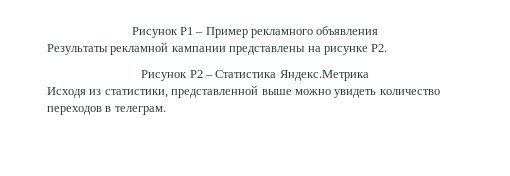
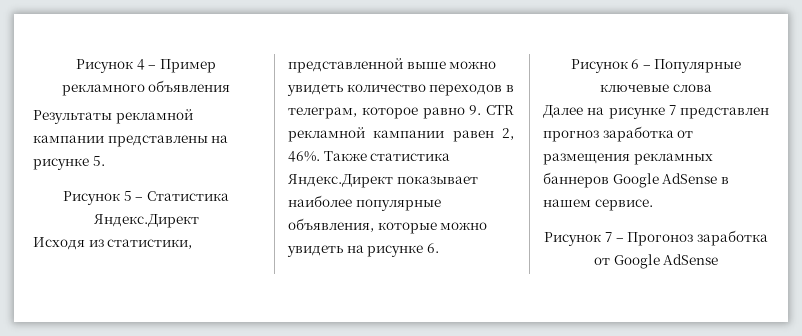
[131,27,193,38] Рисунок Р1 -> [76,59,145,73] Рисунок 4
[371,44,388,52] [141,70,203,81] Р2. // Рисунок Р2 -> [92,156,105,166] [63,191,132,205] 5. // Рисунок 5
[279,70,369,81] Яндекс.Метрика -> [93,214,199,228] Яндекс.Директ
[114,106,166,115] телеграм. -> [288,105,514,119] [288,127,514,142] [288,151,451,162] [288,174,478,188] [288,195,441,211] [288,218,488,234] [287,243,439,257] [570,59,742,73] [600,84,712,92] [543,105,769,119] [543,126,694,142] [543,153,713,165] [543,172,729,188] [543,199,653,211] [544,230,768,246] [593,254,719,269] телеграм, которое равно 9. CTR рекламной кампании равен 2, 46%. Также статистика Яндекс.Директ показывает наиболее популярные объявления, которые можно увидеть на рисунке 6. // Рисунок 6 – Популярные ключевые слова // Далее на рисунке 7 представлен прогноз заработка от размещения рекламных баннеров Google AdSense в нашем сервисе. // Рисунок 7 – Прогоноз заработка от Google AdSense

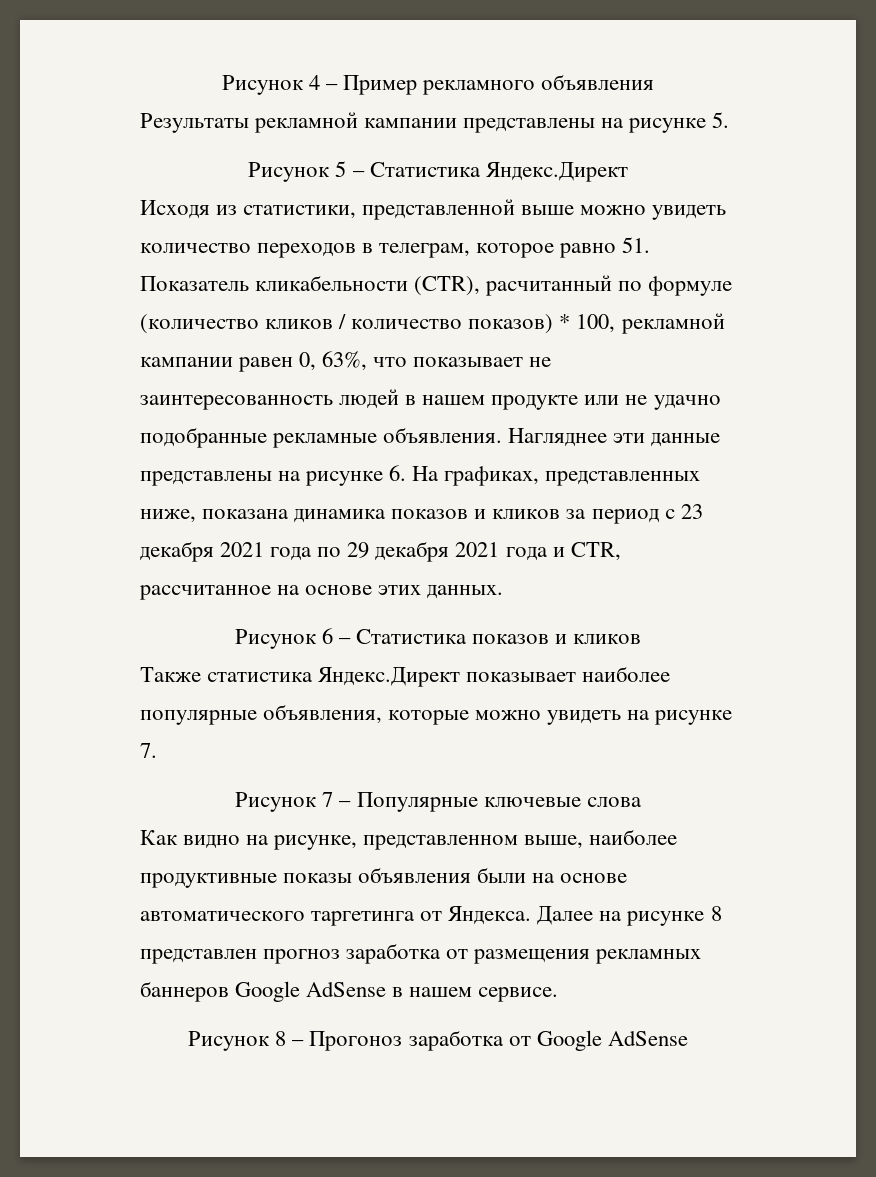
[469,105,514,115] [288,127,514,142] [288,151,320,162] 9. CTR рекламной кампании равен 2, 46%. -> [622,237,651,253] [140,275,733,296] [140,313,725,334] [140,351,552,372] [140,389,721,410] [140,427,721,448] [140,465,701,486] [140,504,703,524] [140,541,621,562] [139,585,504,600] [234,628,642,649] 51. Показатель кликабельности (CTR), расчитанный по формуле (количество кликов / количество показов) * 100, рекламной кампании равен 0, 63%, что показывает не заинтересованность людей в нашем продукте или не удачно подобранные рекламные объявления. Нагляднее эти данные представлены на рисунке 6. На графиках, представленных ниже, показана динамика показов и кликов за период с 23 декабря 2021 года по 29 декабря 2021 года и CTR, рассчитанное на основе этих данных. // Рисунок 6 – Статистика показов и кликов //
[426,243,439,253] [570,59,640,73] 6. // Рисунок 6 -> [140,743,157,758] [235,792,334,812] 7. // Рисунок 7
(712, 88) none -> [140,829,678,850] [140,867,628,888] [140,906,532,926] Как видно на рисунке, представленном выше, наиболее продуктивные показы объявления были на основе автоматического таргетинга от Яндекса.
[668,105,676,115] 7 -> [710,906,722,921] 8
[604,232,612,242] 7 -> [275,1031,287,1046] 8

